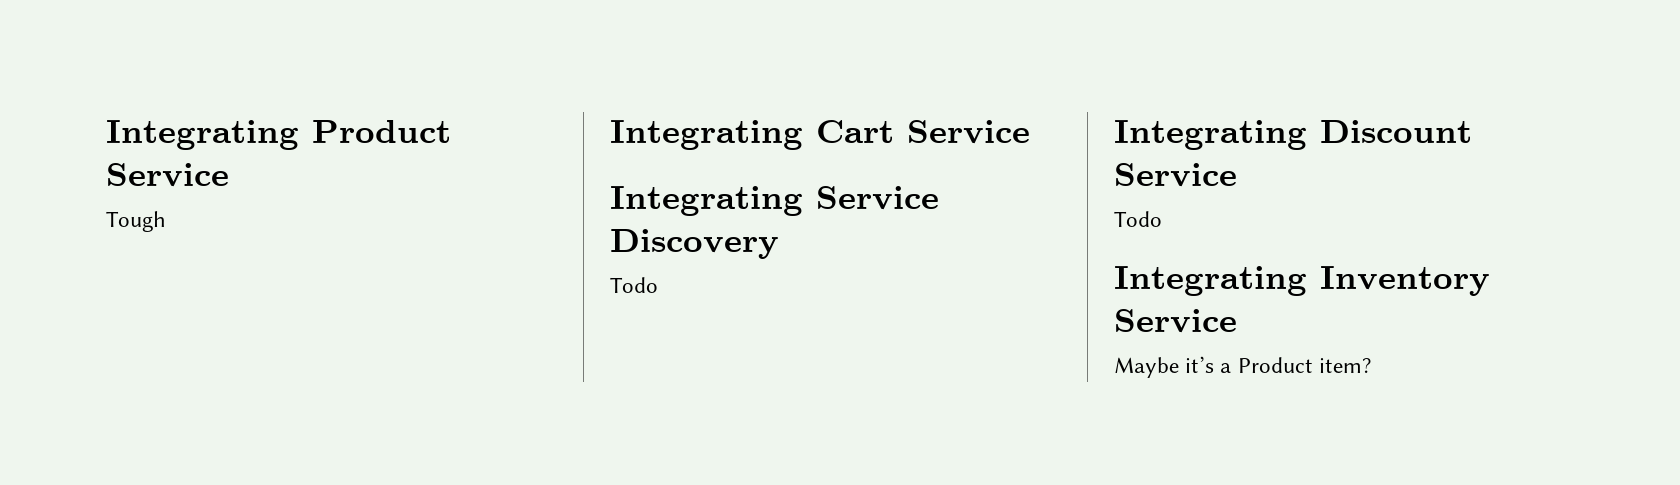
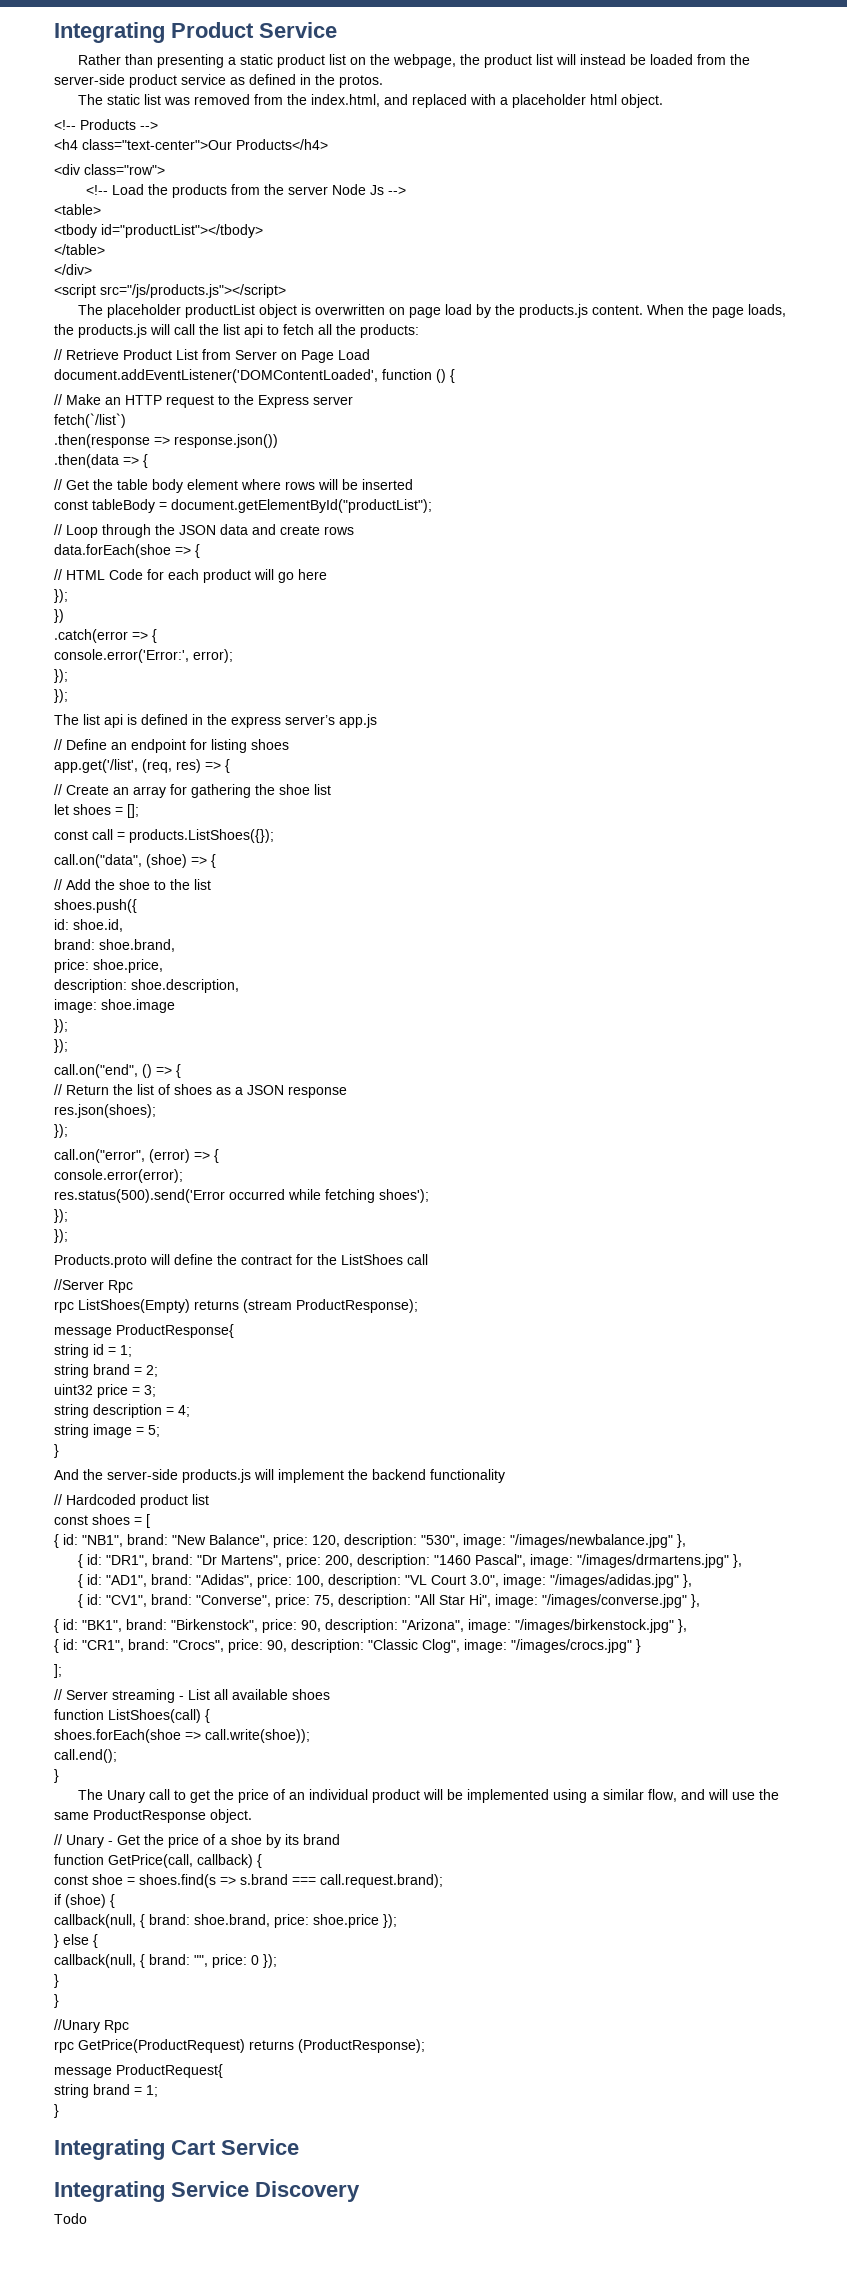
[106,211,166,232] Tough -> [78,54,751,68] [54,74,383,88] [78,94,664,108] [54,119,158,130] [54,139,328,150] [54,164,165,175] [85,184,406,198] [54,204,101,215] [54,224,263,238] [54,244,105,255] [54,264,92,275] [54,284,286,298] [78,304,787,318] [54,324,419,338] [54,349,370,363] [54,369,455,383] [54,394,353,408] [54,413,126,428] [54,434,278,448] [54,454,148,468] [54,479,413,493] [54,499,432,513] [54,524,354,538] [54,544,200,558] [54,569,327,583] [54,589,68,603] [54,609,64,623] [54,629,157,643] [54,649,233,663] [54,669,68,683] [54,689,68,703] [54,714,377,728] [54,739,289,753] [54,759,230,773] [54,784,331,798] [54,804,139,818] [54,829,274,843] [54,854,216,868] [54,879,211,890] [54,899,137,913] [54,919,123,932] [54,939,175,952] [54,959,163,973] [54,979,239,993] [54,999,175,1013] [54,1019,68,1033] [54,1039,68,1053] [54,1064,181,1078] [54,1084,347,1098] [54,1104,156,1118] [54,1124,68,1138] [54,1149,219,1163] [54,1169,183,1183] [54,1189,429,1203] [54,1209,68,1223] [54,1229,68,1243] [54,1254,428,1268] [54,1279,133,1293] [54,1299,418,1313] [54,1324,234,1338] [54,1344,132,1358] [54,1364,158,1378] [54,1384,156,1398] [54,1404,190,1418] [54,1424,160,1438] [54,1444,59,1458] [54,1469,505,1483] [54,1494,209,1508] [54,1514,150,1528] [54,1534,686,1548] [78,1554,743,1568] [78,1574,693,1588] [78,1594,701,1608] [54,1619,687,1633] [54,1639,641,1653] [54,1664,62,1678] [54,1689,330,1703] [54,1709,210,1723] [54,1729,310,1743] [54,1749,117,1763] [54,1769,59,1783] [78,1789,780,1803] [54,1809,252,1823] [54,1834,340,1848] [54,1854,262,1868] [54,1874,443,1888] [54,1894,115,1908] [54,1914,397,1928] [54,1934,98,1948] [54,1954,277,1968] [54,1974,59,1988] [54,1994,59,2008] [54,2019,129,2033] [54,2039,425,2053] [54,2064,223,2078] [54,2084,158,2098] [54,2104,59,2118] Rather than presenting a static product list on the webpage, the product list will instead be loaded from the server-side product service as defined in the protos. // The static list was removed from the index.html, and replaced with a placeholder html object. // <!-- Products --> // <h4 class="text-center">Our Products</h4> // <div class="row"> // <!-- Load the products from the server Node Js --> // <table> // <tbody id="productList"></tbody> // </table> // </div> // <script src="/js/products.js"></script> // The placeholder productList object is overwritten on page load by the products.js content. When the page loads, the products.js will call the list api to fetch all the products: // // Retrieve Product List from Server on Page Load // document.addEventListener('DOMContentLoaded', function () { // // Make an HTTP request to the Express server // fetch(`/list`) // .then(response => response.json()) // .then(data => { // // Get the table body element where rows will be inserted // const tableBody = document.getElementById("productList"); // // Loop through the JSON data and create rows // data.forEach(shoe => { // // HTML Code for each product will go here // }); // }) // .catch(error => { // console.error('Error:', error); // }); // }); // The list api is defined in the express server’s app.js // // Define an endpoint for listing shoes // app.get('/list', (req, res) => { // // Create an array for gathering the shoe list // let shoes = []; // const call = products.ListShoes({}); // call.on("data", (shoe) => { // // Add the shoe to the list // shoes.push({ // id: shoe.id, // brand: shoe.brand, // price: shoe.price, // description: shoe.description, // image: shoe.image // }); // }); // call.on("end", () => { // // Return the list of shoes as a JSON response // res.json(shoes); // }); // call.on("error", (error) => { // console.error(error); // res.status(500).send('Error occurred while fetching shoes'); // }); // }); // Products.proto will define the contract for the ListShoes call // //Server Rpc // rpc ListShoes(Empty) returns (stream ProductResponse); // message ProductResponse{ // string id = 1; // string brand = 2; // uint32 price = 3; // string description = 4; // string image = 5; // } // And the server-side products.js will implement the backend functionality // // Hardcoded product list // const shoes = [ // { id: "NB1", brand: "New Balance", price: 120, description: "530", image: "/images/newbalance.jpg" }, // { id: "DR1", brand: "Dr Martens", price: 200, description: "1460 Pascal", image: "/images/drmartens.jpg" }, // { id: "AD1", brand: "Adidas", price: 100, description: "VL Court 3.0", image: "/images/adidas.jpg" }, // { id: "CV1", brand: "Converse", price: 75, description: "All Star Hi", image: "/images/converse.jpg" }, // { id: "BK1", brand: "Birkenstock", price: 90, description: "Arizona", image: "/images/birkenstock.jpg" }, // { id: "CR1", brand: "Crocs", price: 90, description: "Classic Clog", image: "/images/crocs.jpg" } // ]; // // Server streaming - List all available shoes // function ListShoes(call) { // shoes.forEach(shoe => call.write(shoe)); // call.end(); // } // The Unary call to get the price of an individual product will be implemented using a similar flow, and will use the same ProductResponse object. // // Unary - Get the price of a shoe by its brand // function GetPrice(call, callback) { // const shoe = shoes.find(s => s.brand === call.request.brand); // if (shoe) { // callback(null, { brand: shoe.brand, price: shoe.price }); // } else { // callback(null, { brand: "", price: 0 }); // } // } // //Unary Rpc // rpc GetPrice(ProductRequest) returns (ProductResponse); // message ProductRequest{ // string brand = 1; // }
[1114,120,1472,150] [1114,163,1237,187] [1114,211,1162,227] [1114,266,1490,296] [1114,309,1237,333] [1114,356,1371,378] // Integrating Discount Service // Todo // Integrating Inventory Service // Maybe it’s a Product item? -> (87, 2218) none

